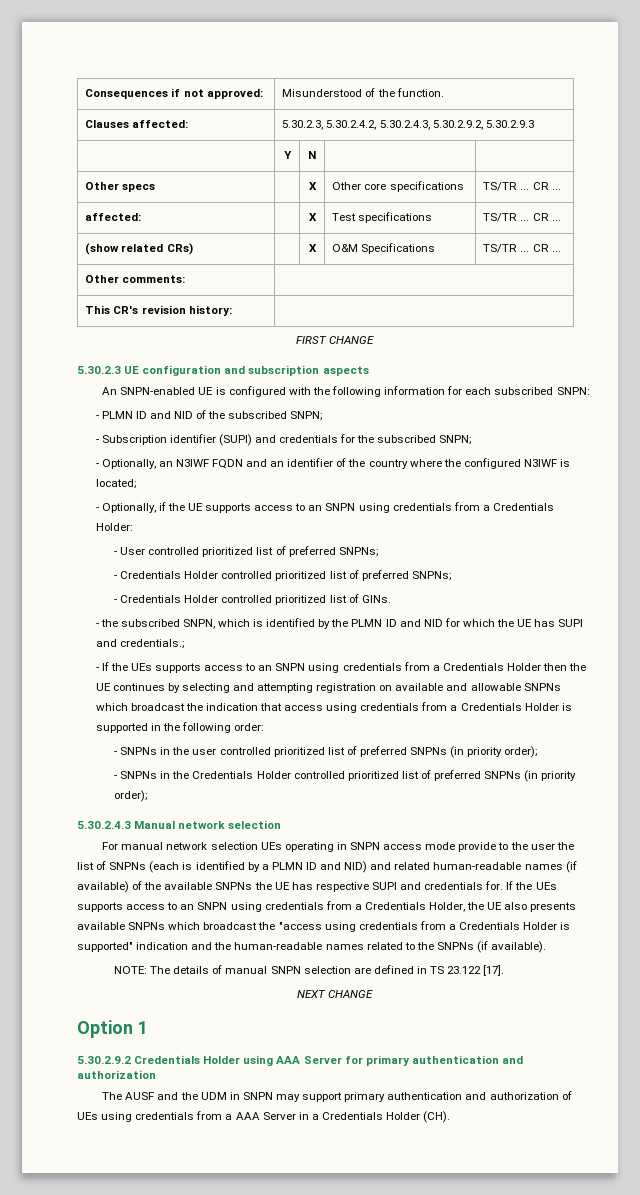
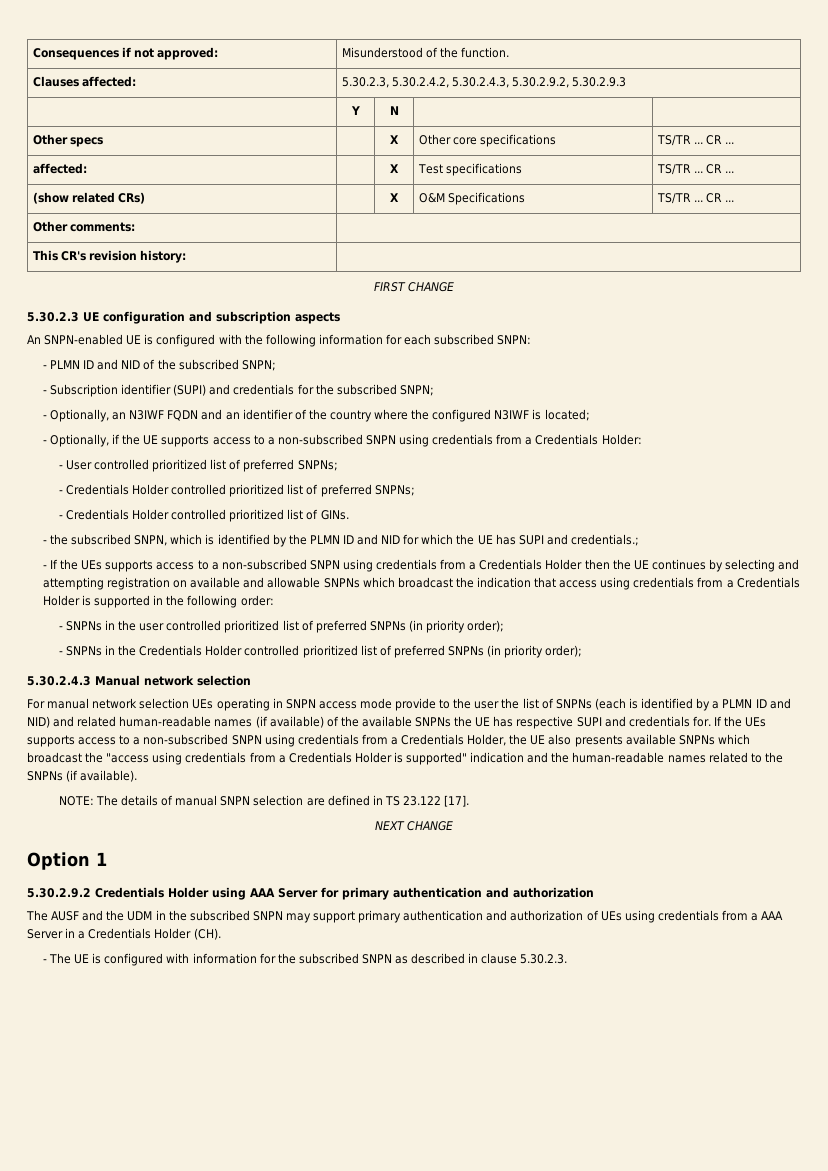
[308,505,323,511] an -> [267,434,363,445] a non-subscribed
[258,665,273,671] an -> [211,559,307,570] a non-subscribed
[180,904,195,910] an -> [133,734,229,745] a non-subscribed
(240, 1096) none -> [168,910,250,921] the subscribed
(451, 1117) none -> [42,953,568,966] // - The UE is configured with information for the subscribed SNPN as described in clause 5.30.2.3.

